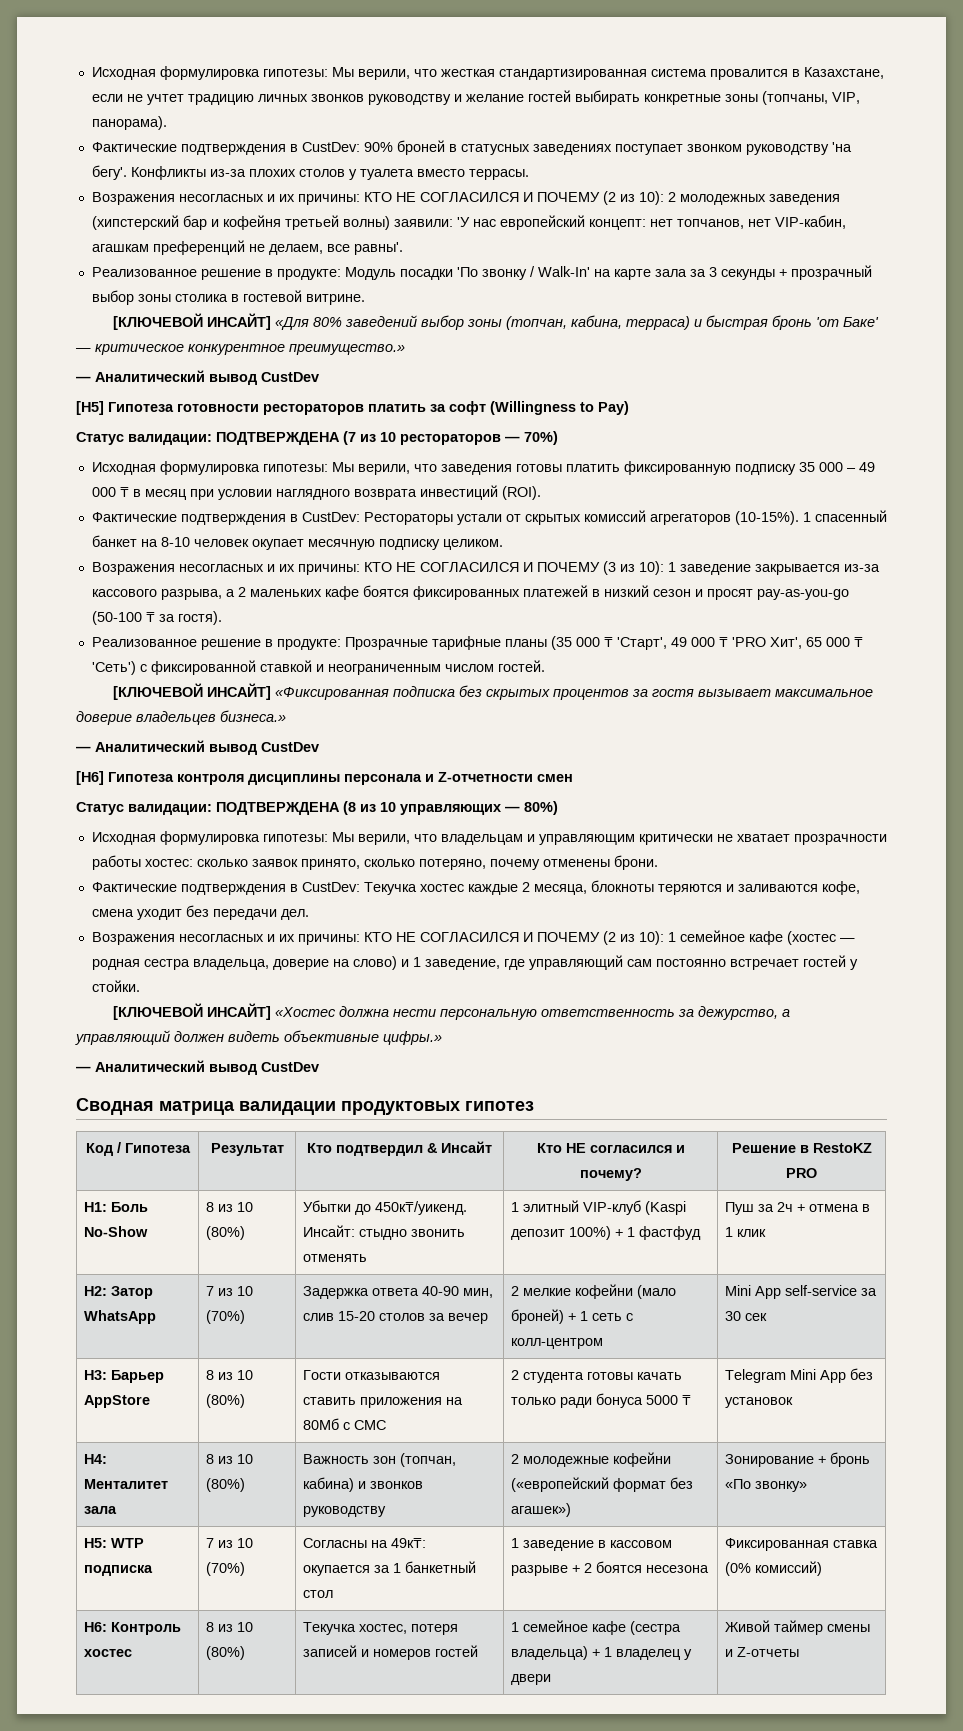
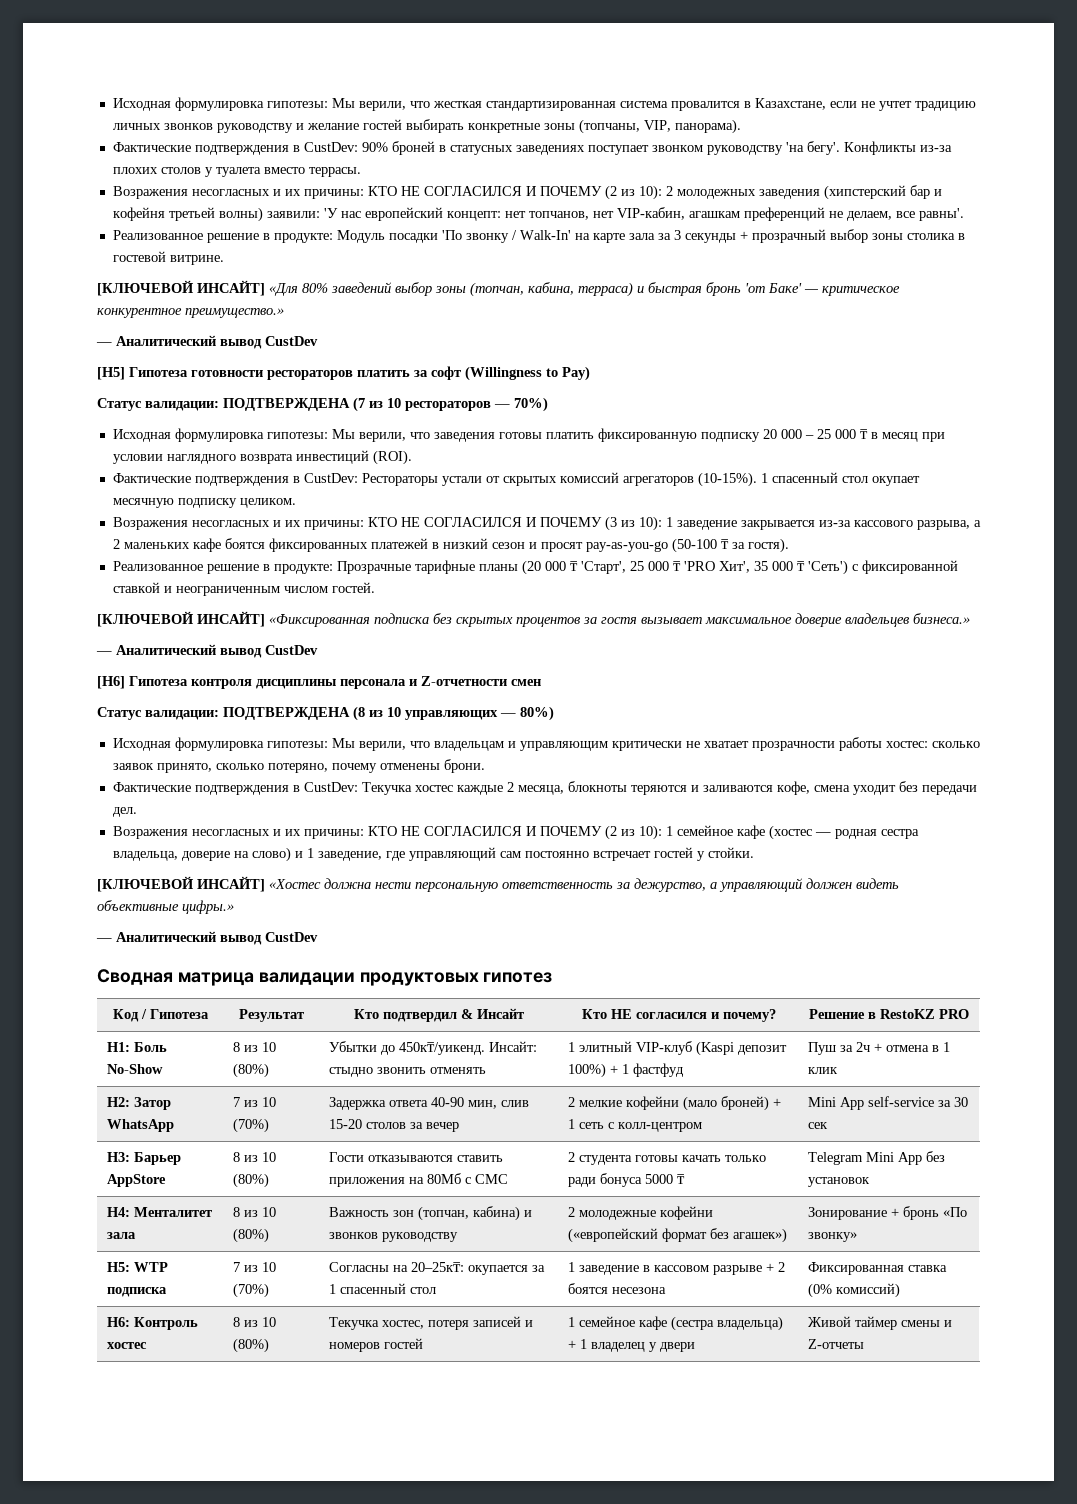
[798,462,815,472] 35 -> [762,429,777,439] 20
[858,462,875,472] 49 -> [816,429,831,439] 25
[91,535,249,547] банкет на 8-10 человек -> [841,476,868,483] стол
[550,636,572,650] (35 -> [521,560,541,575] (20
[670,637,687,647] 49 -> [629,561,644,571] 25
[805,637,822,647] 65 -> [753,561,768,571] 35
[391,1538,427,1548] 49к₸: -> [410,1262,464,1272] 20–25к₸:
[405,1561,477,1573] банкетный -> [339,1283,406,1294] спасенный

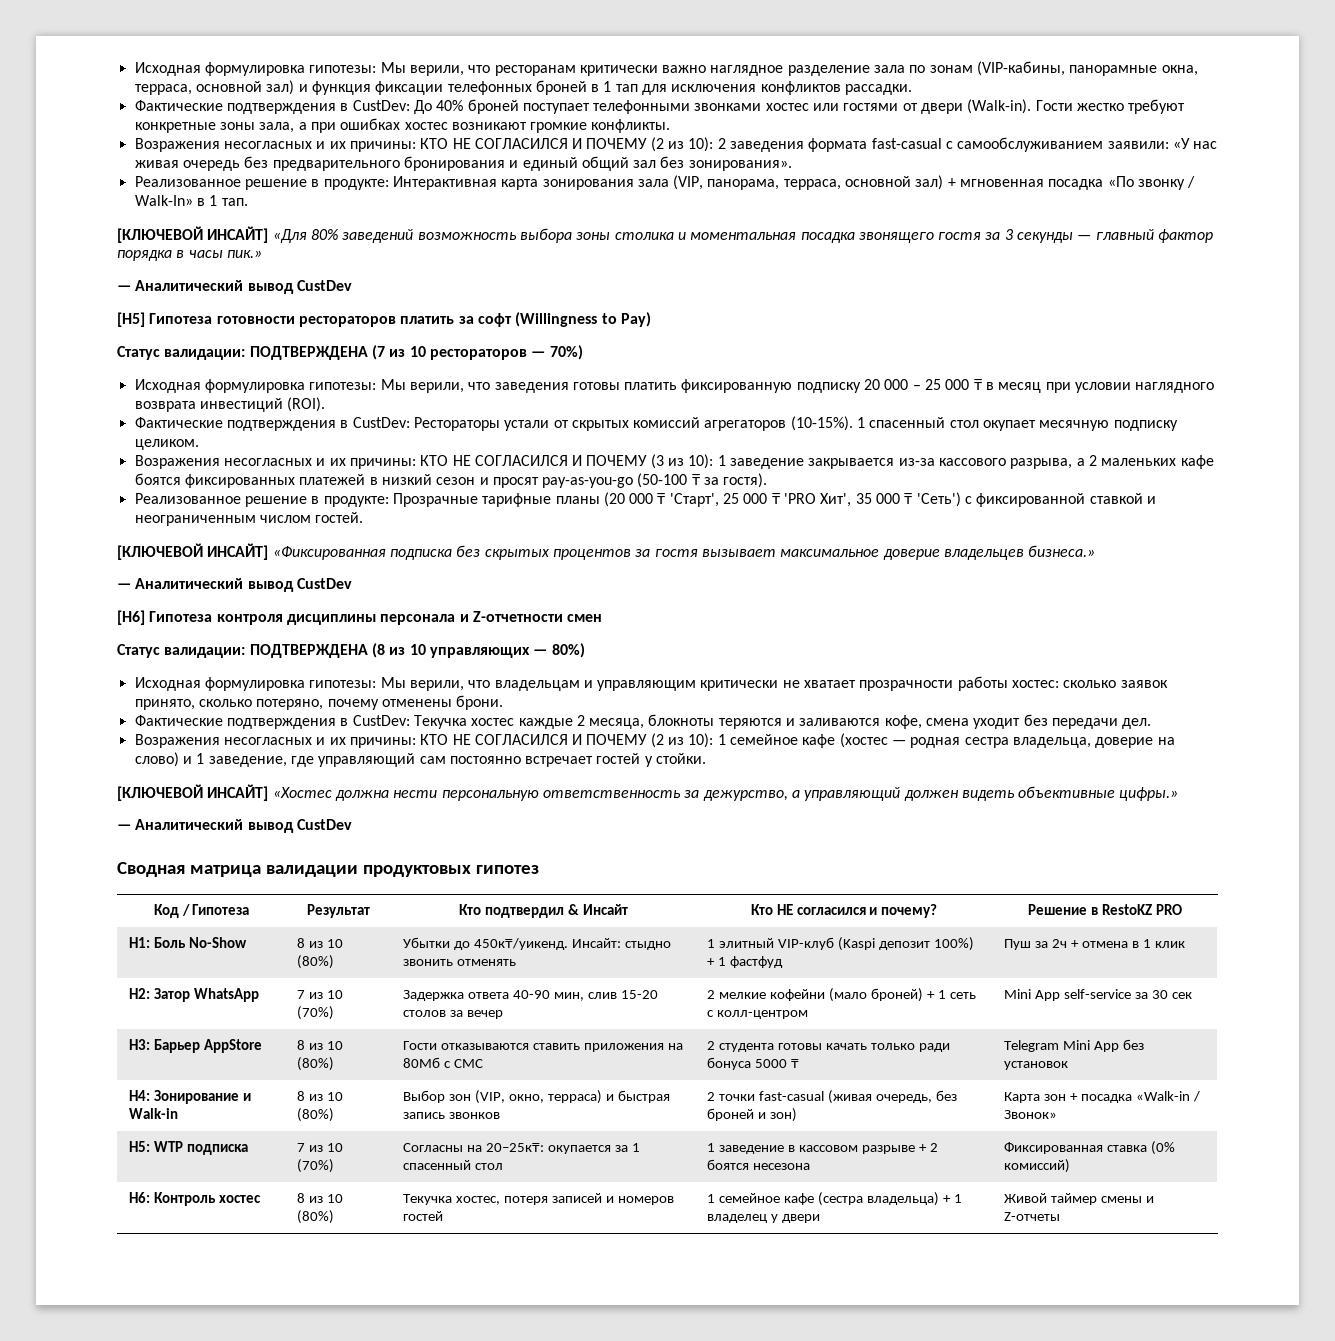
[112,97,976,111] [112,119,741,134] [112,141,952,155] [112,167,361,177] Исходная формулировка гипотезы: Мы верили, что жесткая стандартизированная система провалится в Казахстане, если не учтет традицию личных звонков руководству и желание гостей выбирать конкретные зоны (топчаны, VIP, панорама). // Фактические подтверждения в CustDev: 90% броней в статусных заведениях поступает звонком руководству 'на бегу'. Конфликты из-за плохих столов у туалета вместо террасы. -> [134,61,1198,76] [134,80,913,95] [134,99,1186,114] [134,118,671,133] Исходная формулировка гипотезы: Мы верили, что ресторанам критически важно наглядное разделение зала по зонам (VIP-кабины, панорамные окна, терраса, основной зал) и функция фиксации телефонных броней в 1 тап для исключения конфликтов рассадки. // Фактические подтверждения в CustDev: До 40% броней поступает телефонными звонками хостес или гостями от двери (Walk-in). Гости жестко требуют конкретные зоны зала, а при ошибках хостес возникают громкие конфликты.
[676,185,942,200] [112,207,964,222] [112,229,965,243] [112,251,224,265] молодежных заведения (хипстерский бар и кофейня третьей волны) заявили: 'У нас европейский концепт: нет топчанов, нет VIP-кабин, агашкам преференций не делаем, все равны'. // Реализованное решение в продукте: Модуль посадки 'По звонку / Walk-In' на карте зала за 3 секунды + прозрачный выбор зоны столика в гостевой витрине. -> [730,137,1218,152] [134,156,792,171] [134,175,1196,190] [134,195,248,206] заведения формата fast-casual с самообслуживанием заявили: «У нас живая очередь без предварительного бронирования и единый общий зал без зонирования». // Реализованное решение в продукте: Интерактивная карта зонирования зала (VIP, панорама, терраса, основной зал) + мгновенная посадка «По звонку / Walk-In» в 1 тап.
[395,282,900,297] [97,308,284,318] выбор зоны (топчан, кабина, терраса) и быстрая бронь 'от Баке' — критическое конкурентное преимущество.» -> [417,228,1214,243] [117,250,262,261] возможность выбора зоны столика и моментальная посадка звонящего гостя за 3 секунды — главный фактор порядка в часы пик.»
[133,1207,212,1217] [106,1232,136,1239] [232,1207,276,1217] [232,1228,269,1243] [328,1206,532,1221] [328,1232,458,1242] [567,1206,713,1220] [567,1228,787,1243] [807,1206,967,1220] [807,1232,857,1242] Менталитет зала | 8 из 10 (80%) | Важность зон (топчан, кабина) и звонков руководству | 2 молодежные кофейни («европейский формат без агашек») | Зонирование + бронь «По звонку» -> [154,1090,252,1104] [129,1108,179,1119] [297,1091,344,1101] [297,1108,335,1122] [403,1090,670,1104] [403,1112,501,1119] [707,1090,958,1104] [707,1108,798,1122] [1004,1091,1201,1103] [1004,1110,1058,1119] Зонирование и Walk-in | 8 из 10 (80%) | Выбор зон (VIP, окно, терраса) и быстрая запись звонков | 2 точки fast-casual (живая очередь, без броней и зон) | Карта зон + посадка «Walk-in / Звонок»

